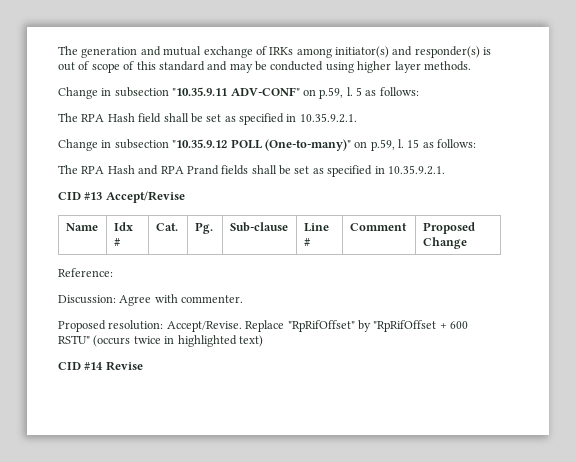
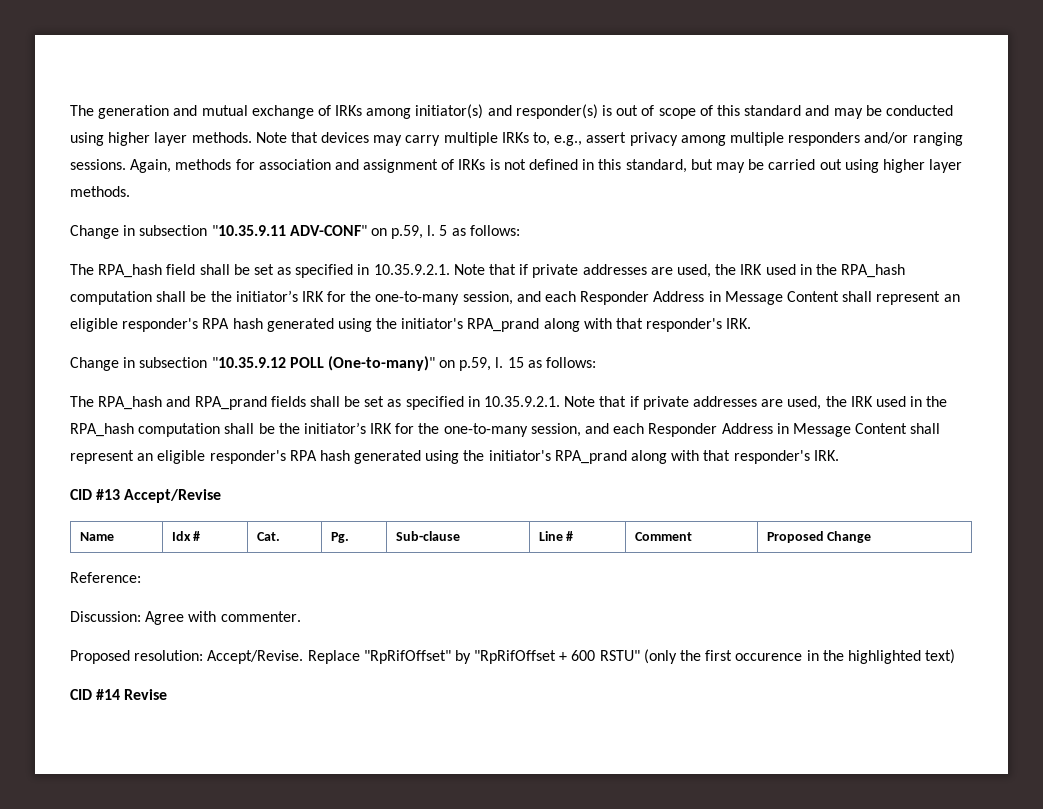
(471, 66) none -> [255,132,963,146] [70,159,963,173] [70,186,130,197] Note that devices may carry multiple IRKs to, e.g., assert privacy among multiple responders and/or ranging sessions. Again, methods for association and assignment of IRKs is not defined in this standard, but may be carried out using higher layer methods.
[81,113,135,122] RPA Hash -> [98,264,163,278] RPA_hash
(357, 118) none -> [453,264,906,278] [70,290,960,305] [70,318,752,332] Note that if private addresses are used, the IRK used in the RPA_hash computation shall be the initiator’s IRK for the one-to-many session, and each Responder Address in Message Content shall represent an eligible responder's RPA hash generated using the initiator's RPA_prand along with that responder's IRK.
[81,165,219,175] RPA Hash and RPA Prand -> [98,396,267,410] RPA_hash and RPA_prand
(445, 170) none -> [564,396,948,410] [70,422,941,437] [70,450,839,464] Note that if private addresses are used, the IRK used in the RPA_hash computation shall be the initiator’s IRK for the one-to-many session, and each Responder Address in Message Content shall represent an eligible responder's RPA hash generated using the initiator's RPA_prand along with that responder's IRK.
[93,335,175,347] (occurs twice in -> [643,649,844,664] (only the first occurence in the

